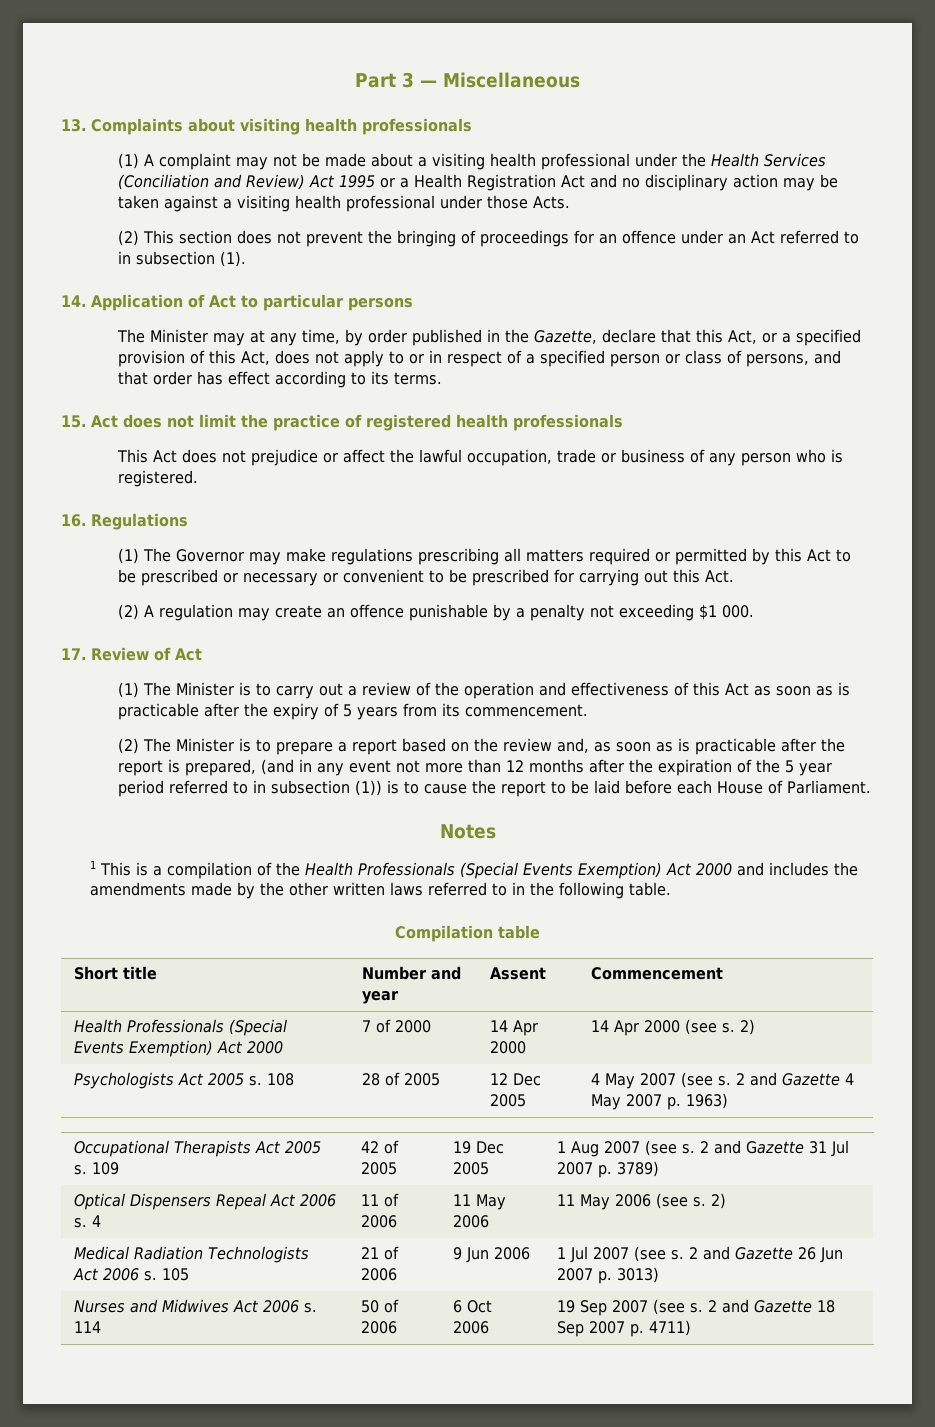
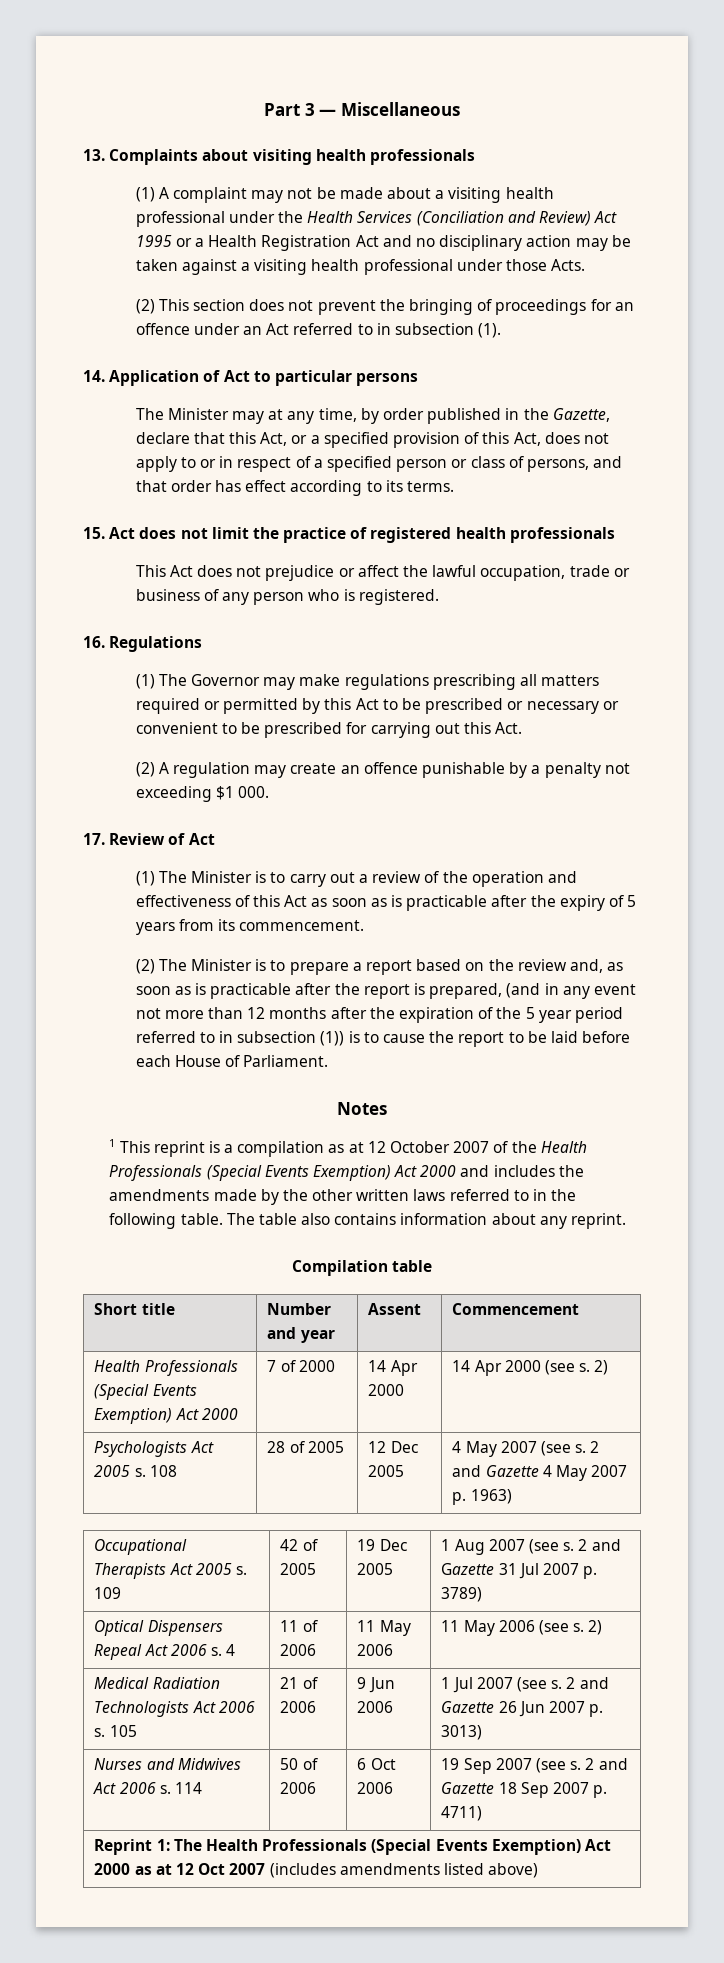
(131, 869) none -> [153,1141,205,1157] reprint
(252, 870) none -> [328,1141,490,1153] as at 12 October 2007
(671, 889) none -> [226,1213,627,1229] The table also contains information about any reprint.
(691, 1328) none -> [94,1839,611,1855] [94,1863,539,1878] // Reprint 1: The Health Professionals (Special Events Exemption) Act 2000 as at 12 Oct 2007 (includes amendments listed above)

